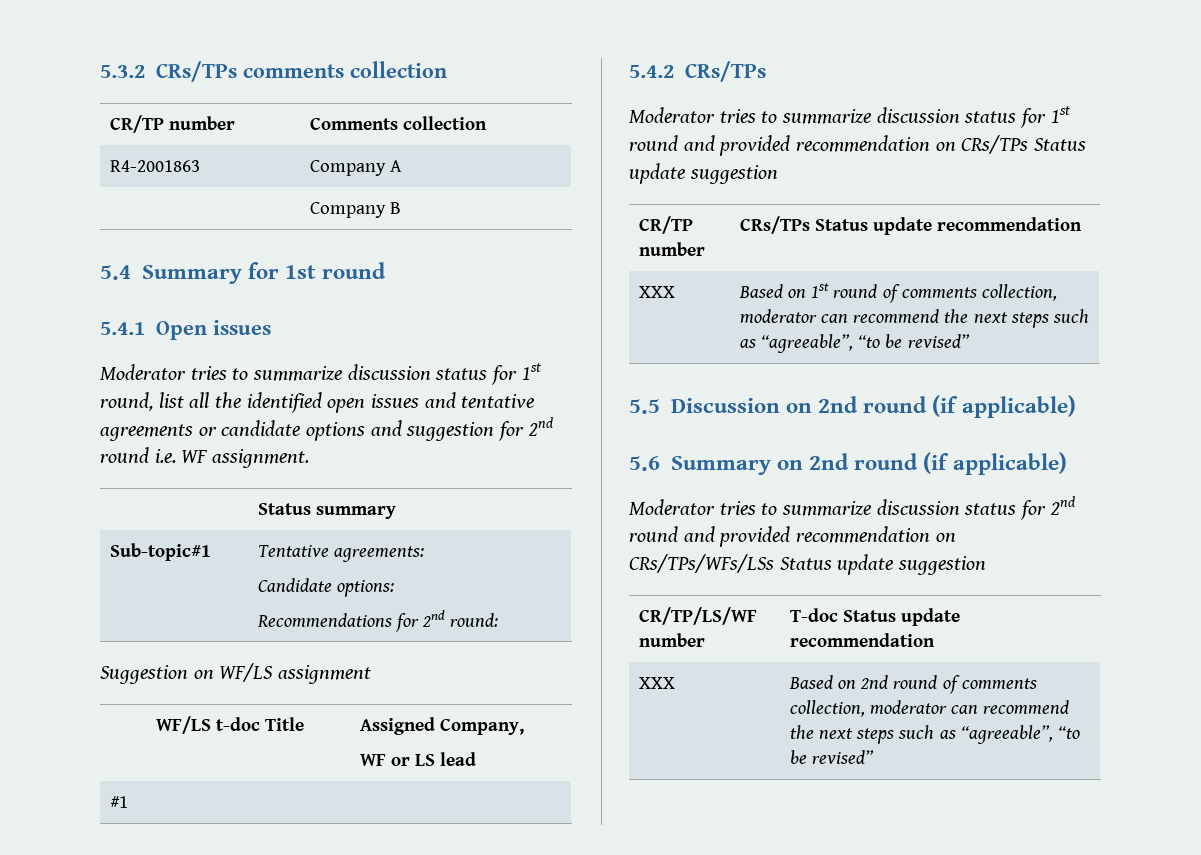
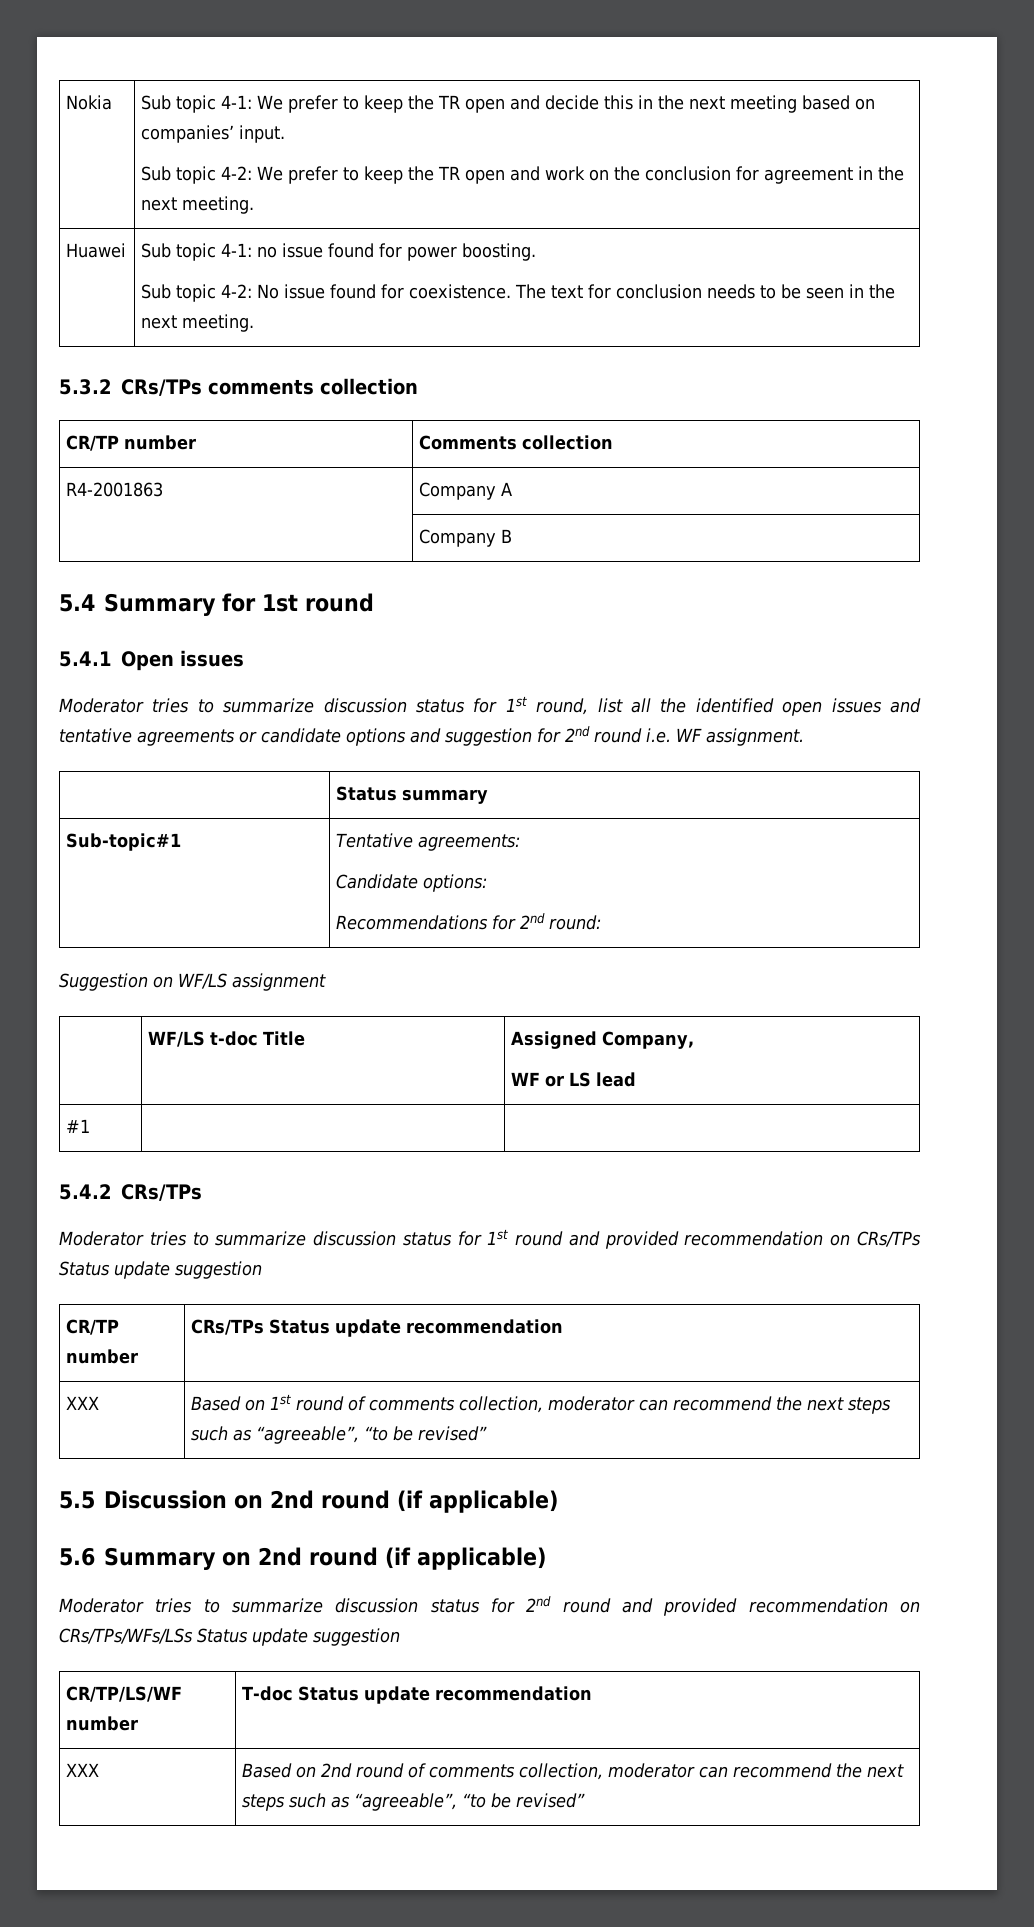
(100, 71) none -> [66,95,113,110] [141,95,876,113] [141,125,286,143] [141,166,905,184] [141,196,255,214] [66,243,127,258] [141,243,537,261] [141,284,896,302] [141,314,255,332] Nokia | Sub topic 4-1: We prefer to keep the TR open and decide this in the next meeting based on companies’ input. // Sub topic 4-2: We prefer to keep the TR open and work on the conclusion for agreement in the next meeting. // Huawei | Sub topic 4-1: no issue found for power boosting. // Sub topic 4-2: No issue found for coexistence. The text for conclusion needs to be seen in the next meeting. //

